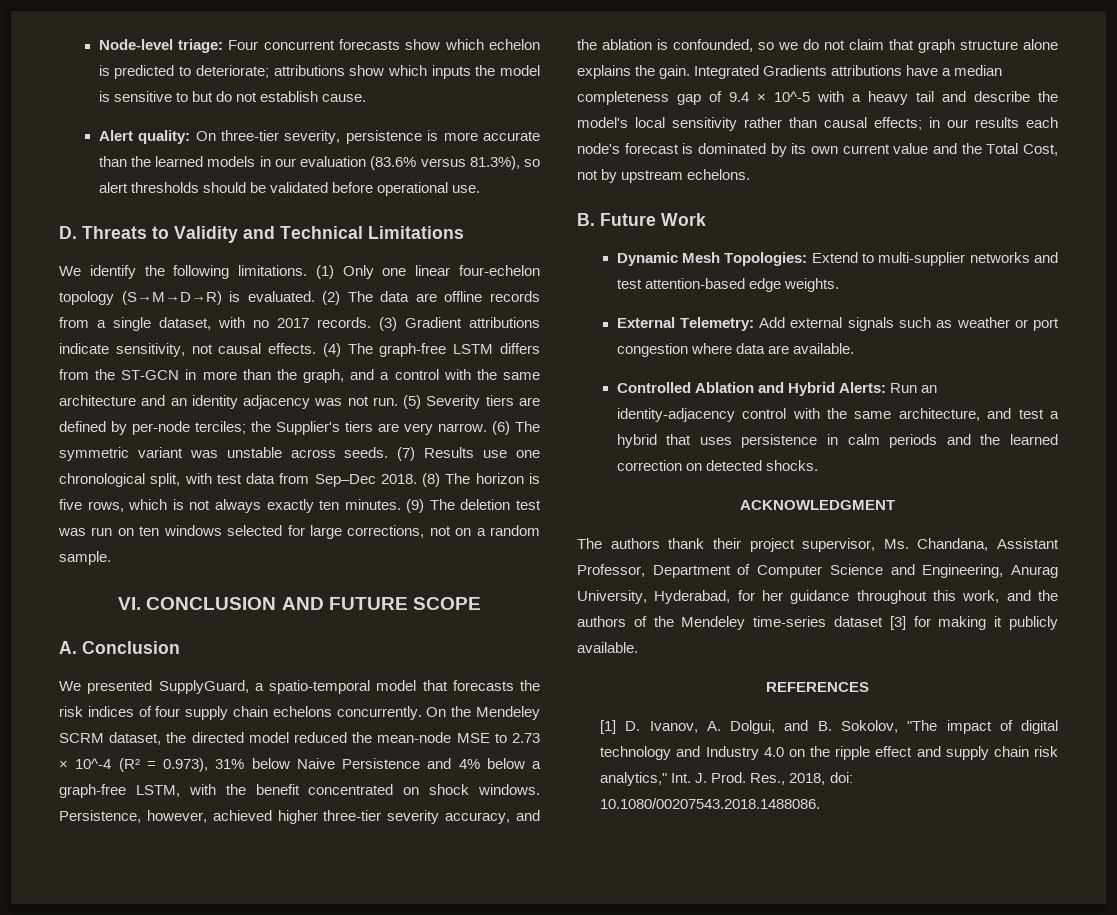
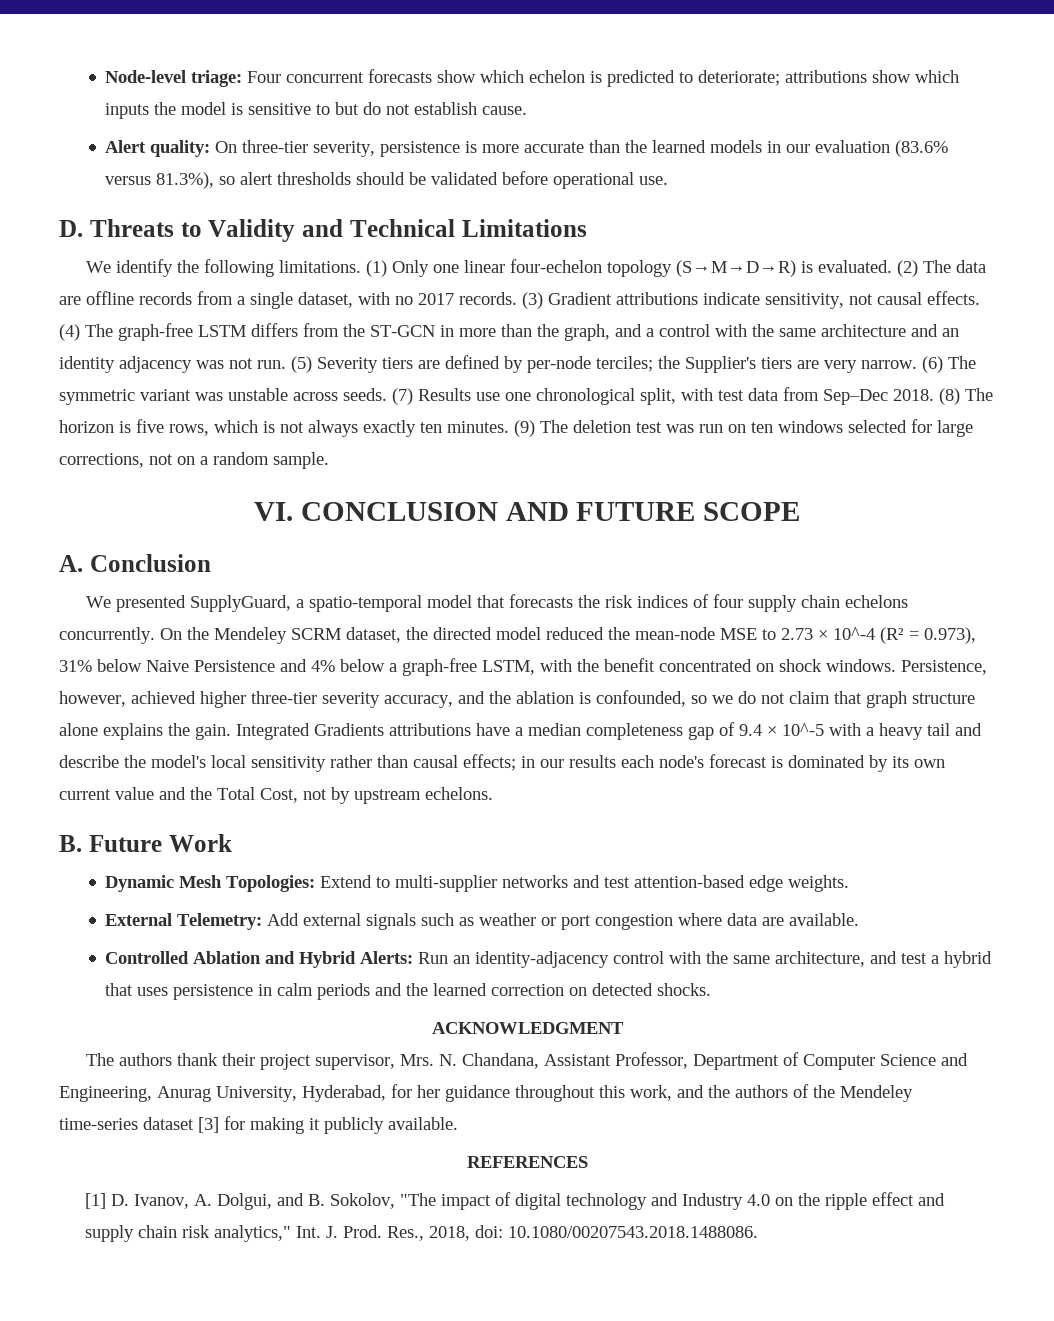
[883,539,909,549] Ms. -> [399,1054,457,1066] Mrs. N.

